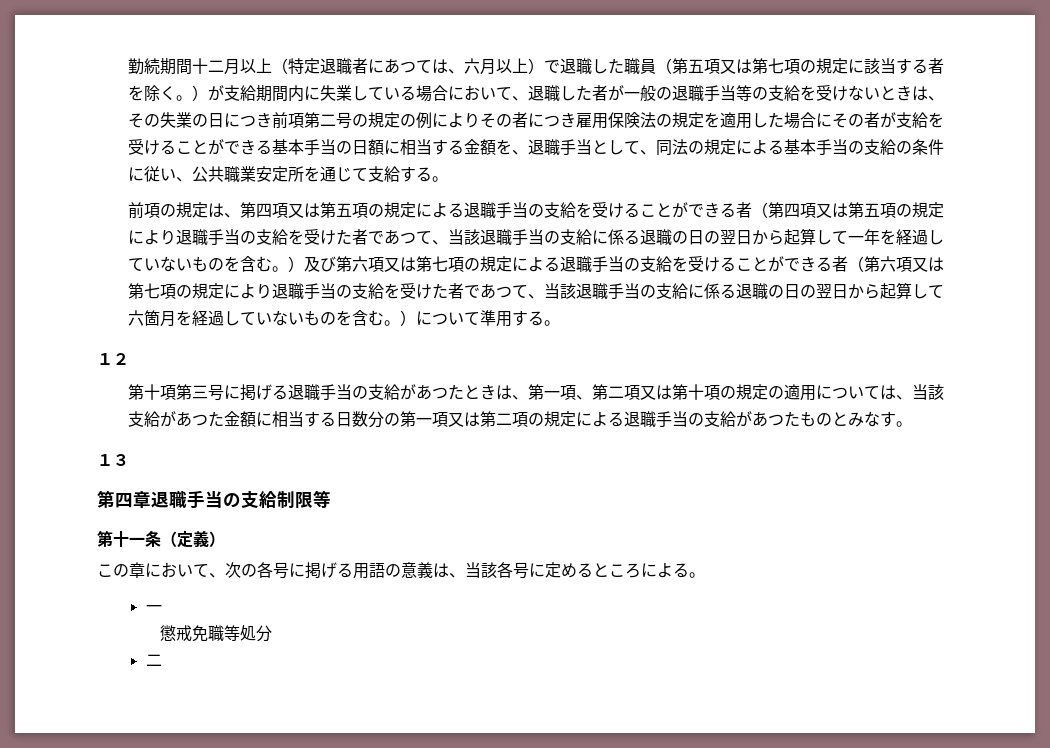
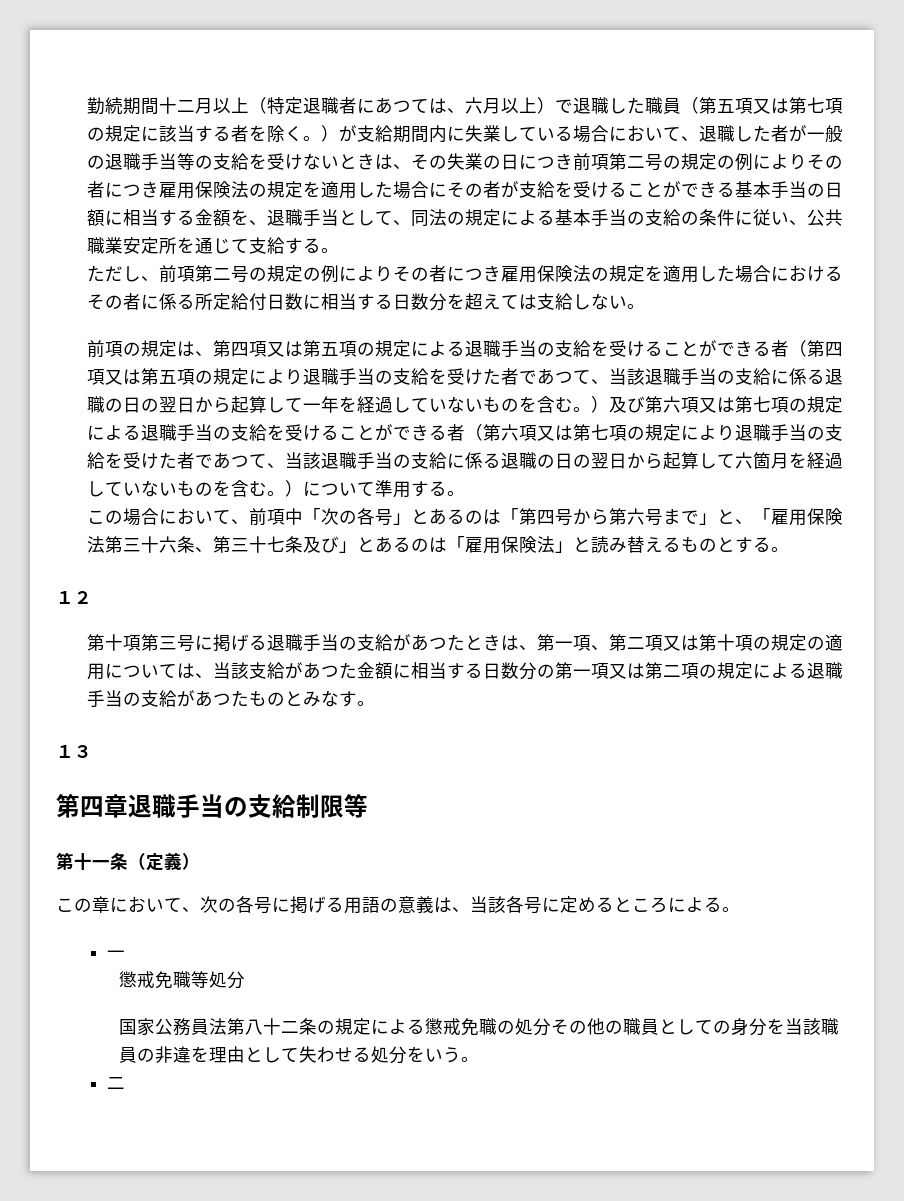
(449, 179) none -> [87,265,844,283] [87,293,646,311] // ただし、前項第二号の規定の例によりその者につき雇用保険法の規定を適用した場合におけるその者に係る所定給付日数に相当する日数分を超えては支給しない。
(561, 323) none -> [87,508,844,526] [87,536,790,554] // この場合において、前項中「次の各号」とあるのは「第四号から第六号まで」と、「雇用保険法第三十六条、第三十七条及び」とあるのは「雇用保険法」と読み替えるものとする。
(272, 633) none -> [118,1018,839,1036] [118,1046,479,1064] // 国家公務員法第八十二条の規定による懲戒免職の処分その他の職員としての身分を当該職員の非違を理由として失わせる処分をいう。

